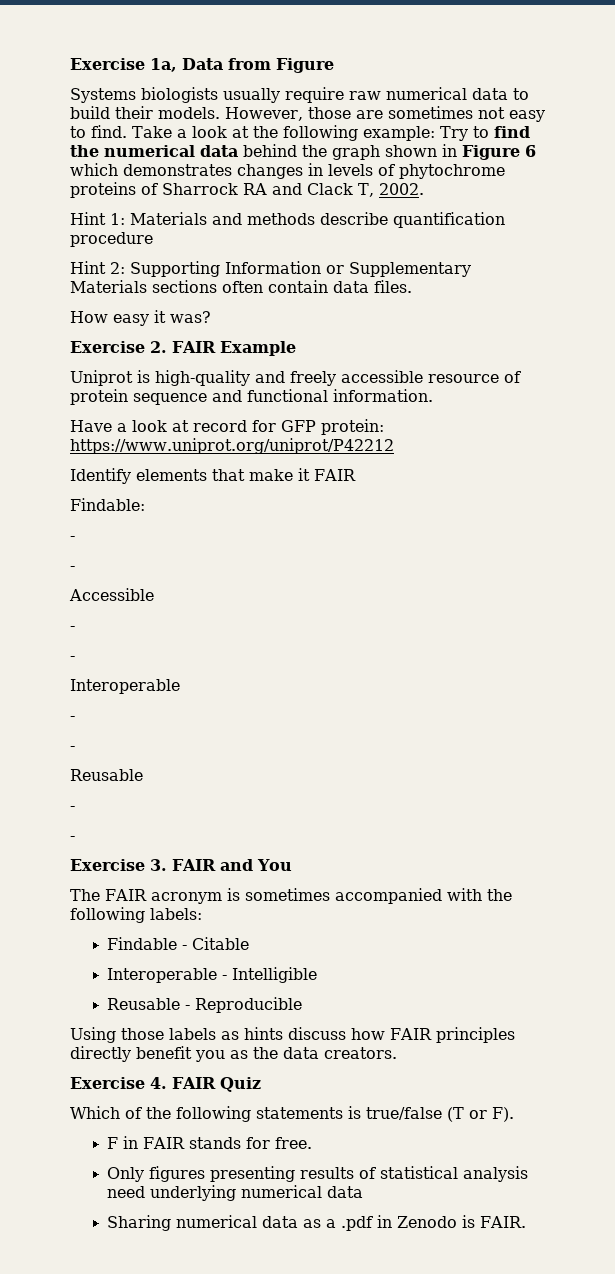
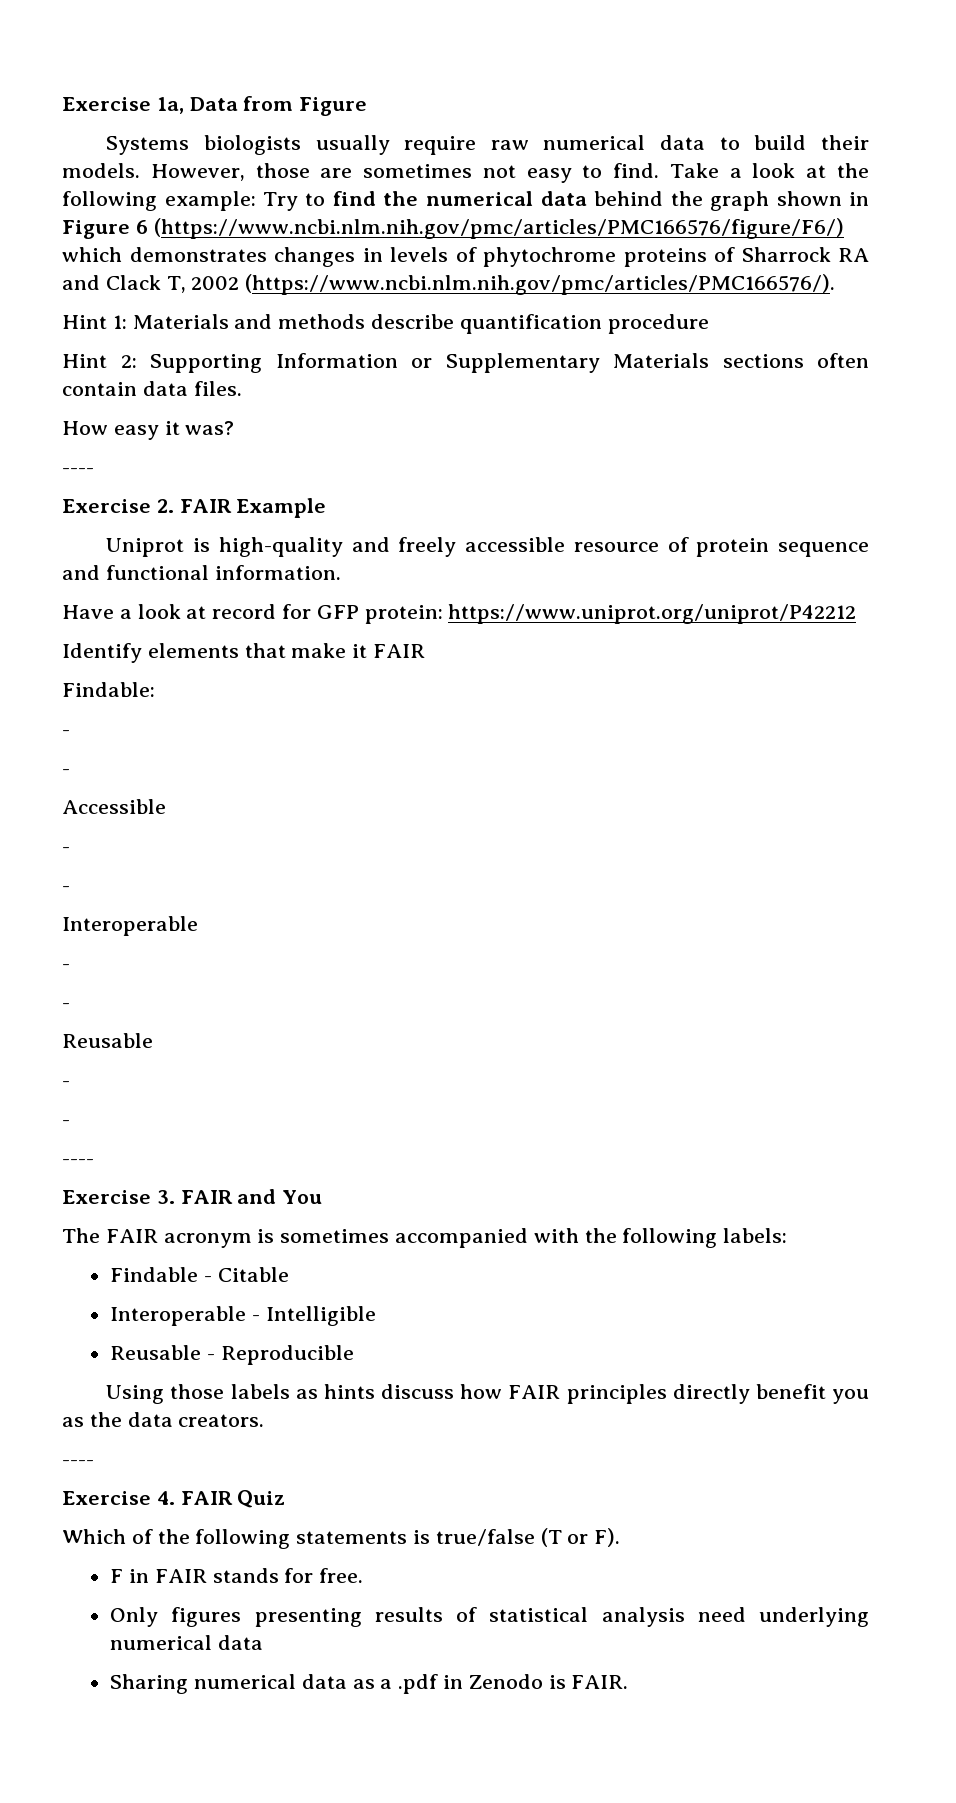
(536, 151) none -> [153,218,844,239] (https://www.ncbi.nlm.nih.gov/pmc/articles/PMC166576/figure/F6/)
[378,183,424,195] 2002. -> [191,274,836,295] 2002 (https://www.ncbi.nlm.nih.gov/pmc/articles/PMC166576/).
(211, 317) none -> [62,468,94,474] // ----
(75, 838) none -> [62,1159,94,1165] // ----
(397, 1053) none -> [62,1460,94,1466] // ----

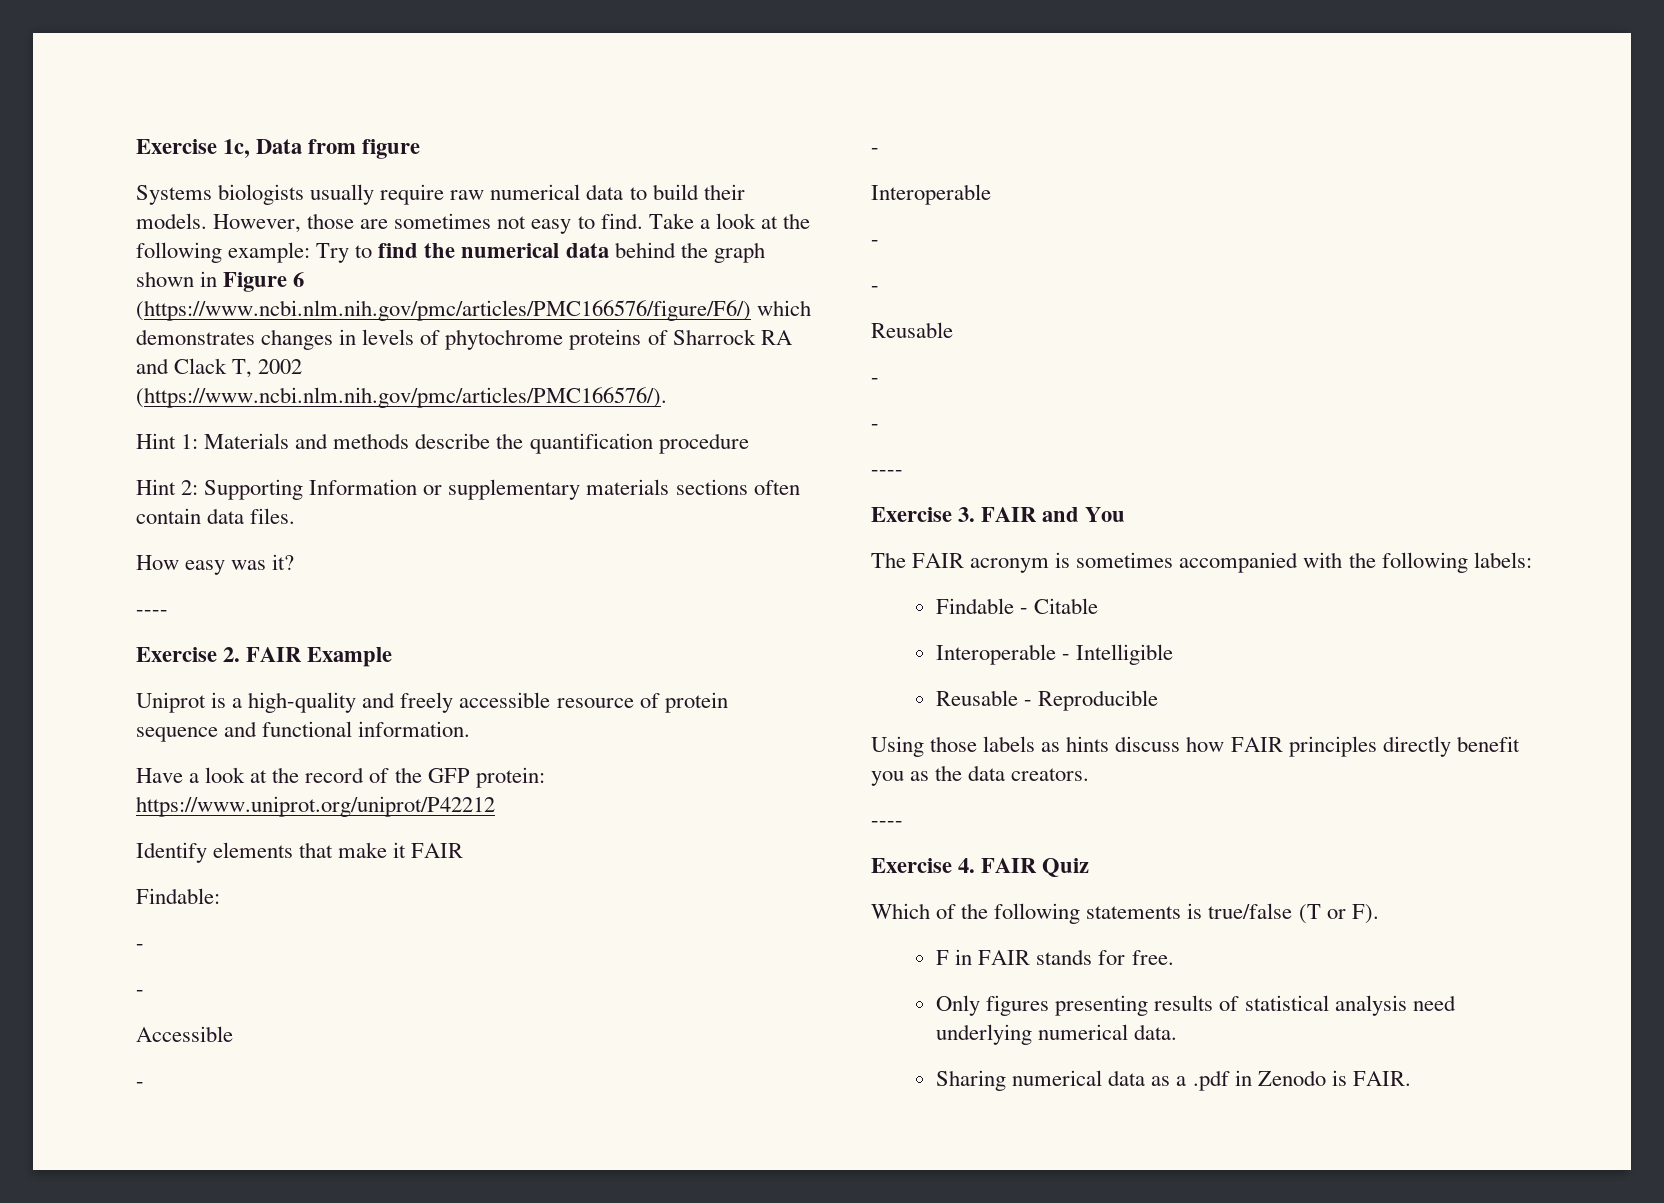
[62,97,184,114] Exercise 1a, -> [136,139,251,158] Exercise 1c,
[299,97,368,116] Figure -> [362,139,421,159] figure
(455, 321) none -> [496,433,524,449] the
[445,353,709,373] Supplementary Materials -> [448,479,670,500] supplementary materials
[164,421,235,435] it was? -> [231,554,295,570] was it?
(211, 545) none -> [232,698,243,708] a
[212,604,312,619] record for -> [272,767,422,783] the record of the
[217,1635,263,1650] data -> [1134,1024,1178,1040] data.

